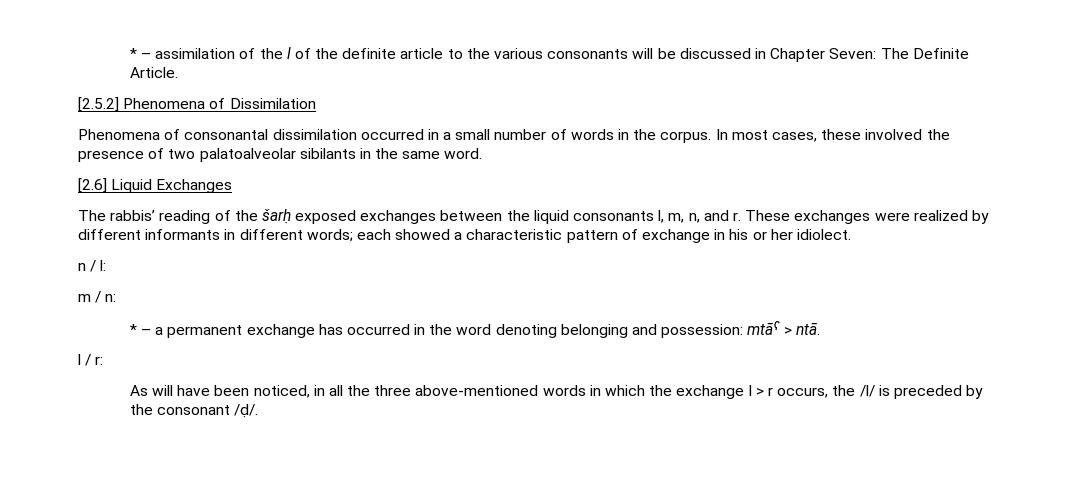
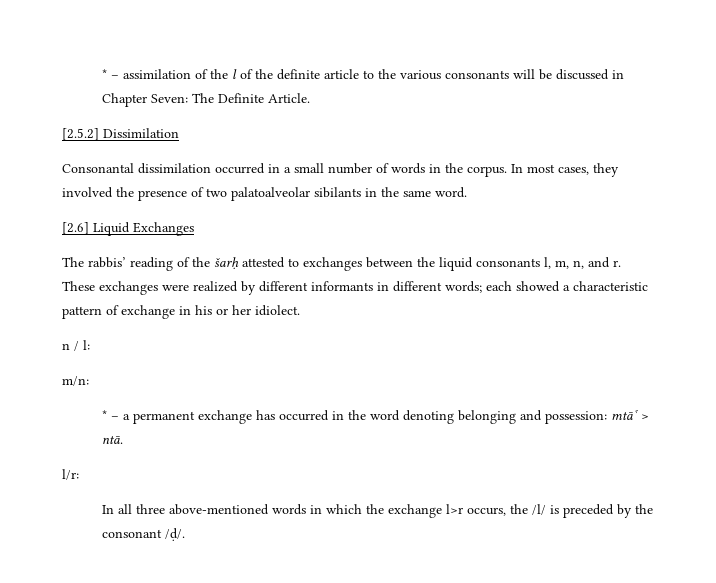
[123,98,226,109] Phenomena of -> (99, 134) none
[78,129,269,140] Phenomena of consonantal -> [62,163,134,173] Consonantal
[821,129,862,140] these -> [593,163,619,177] they
[295,210,357,224] exposed -> [242,257,299,268] attested to
[78,291,117,303] m / n: -> [62,376,89,386] m/n:
[78,354,104,366] [129,385,371,398] l / r: // As will have been noticed, in all the -> [62,469,79,480] [102,504,133,514] l/r: // In all
[748,385,773,396] l > r -> [446,504,464,514] l>r

